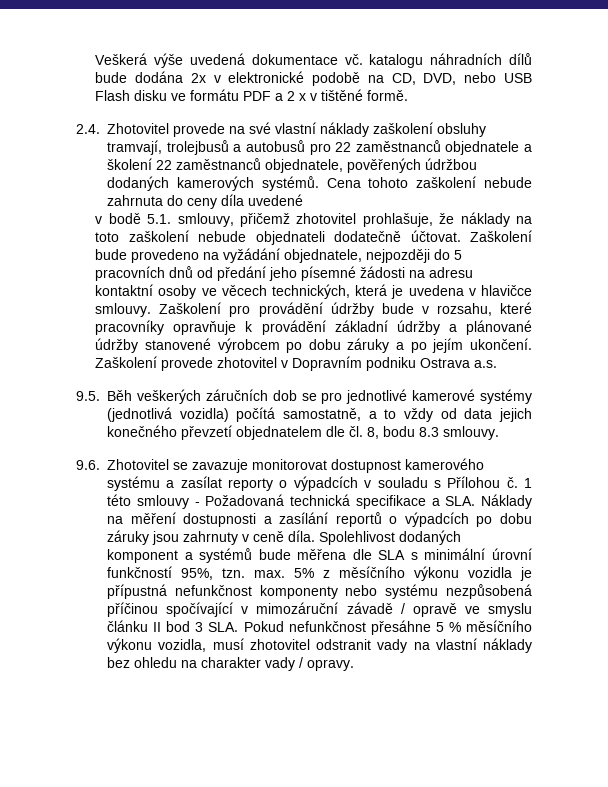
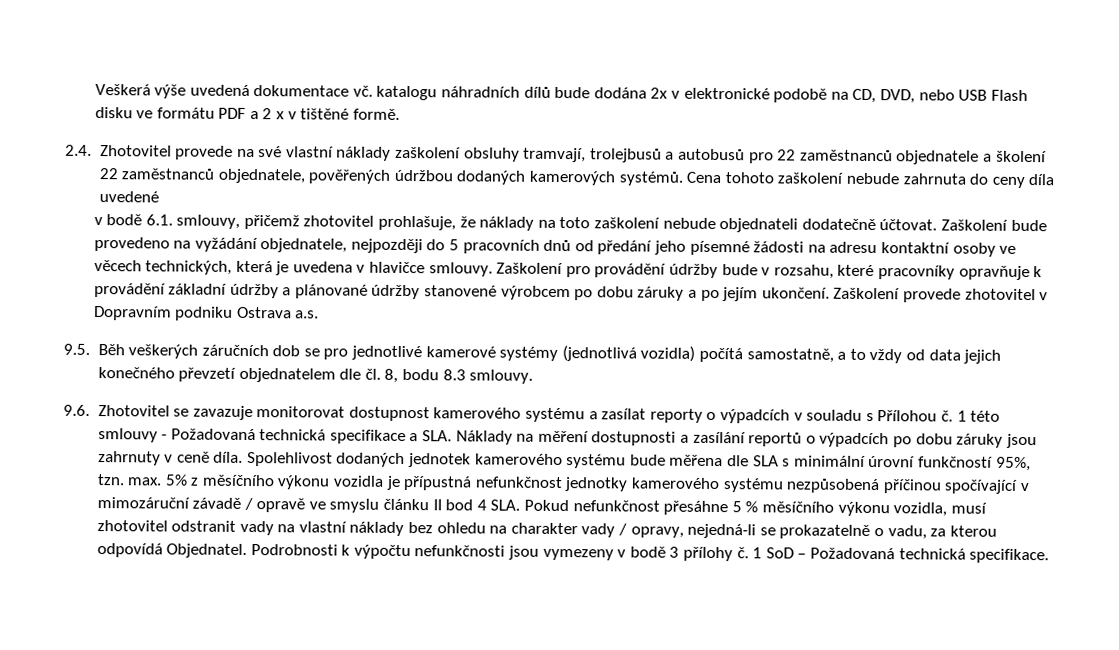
[147,214,172,224] 5.1. -> [145,214,173,226] 6.1.
[107,548,253,563] komponent a systémů -> [408,453,627,469] jednotek kamerového systému
[259,585,378,599] komponenty nebo -> [564,477,720,492] jednotky kamerového
[195,622,204,632] 3 -> [476,499,487,511] 4
[307,659,354,671] opravy. -> [630,523,997,540] [96,543,1050,564] opravy, nejedná-li se prokazatelně o vadu, za kterou odpovídá Objednatel. Podrobnosti k výpočtu nefunkčnosti jsou vymezeny v bodě 3 přílohy č. 1 SoD – Požadovaná technická specifikace.

